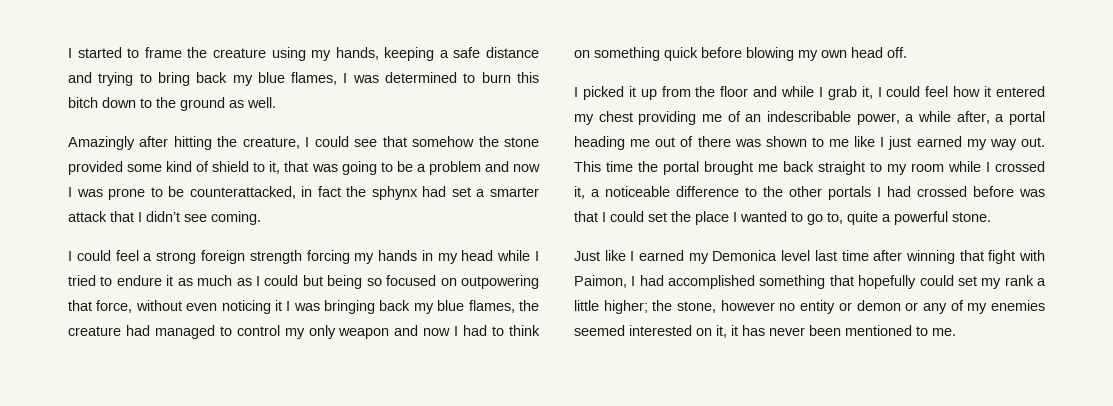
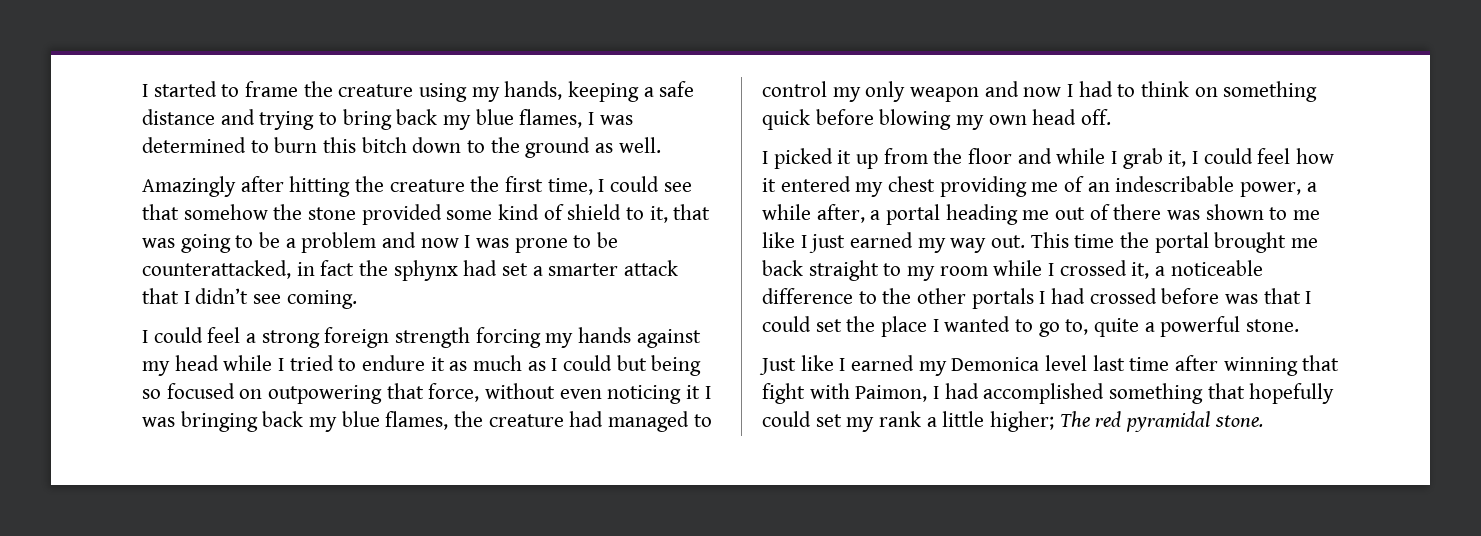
[242,137,300,149] creature, -> [389,176,593,195] creature the first time,
[421,250,433,261] in -> [636,329,701,348] against
[652,300,1045,314] [574,325,956,338] the stone, however no entity or demon or any of my enemies seemed interested on it, it has never been mentioned to me. -> [1059,411,1263,432] The red pyramidal stone.

